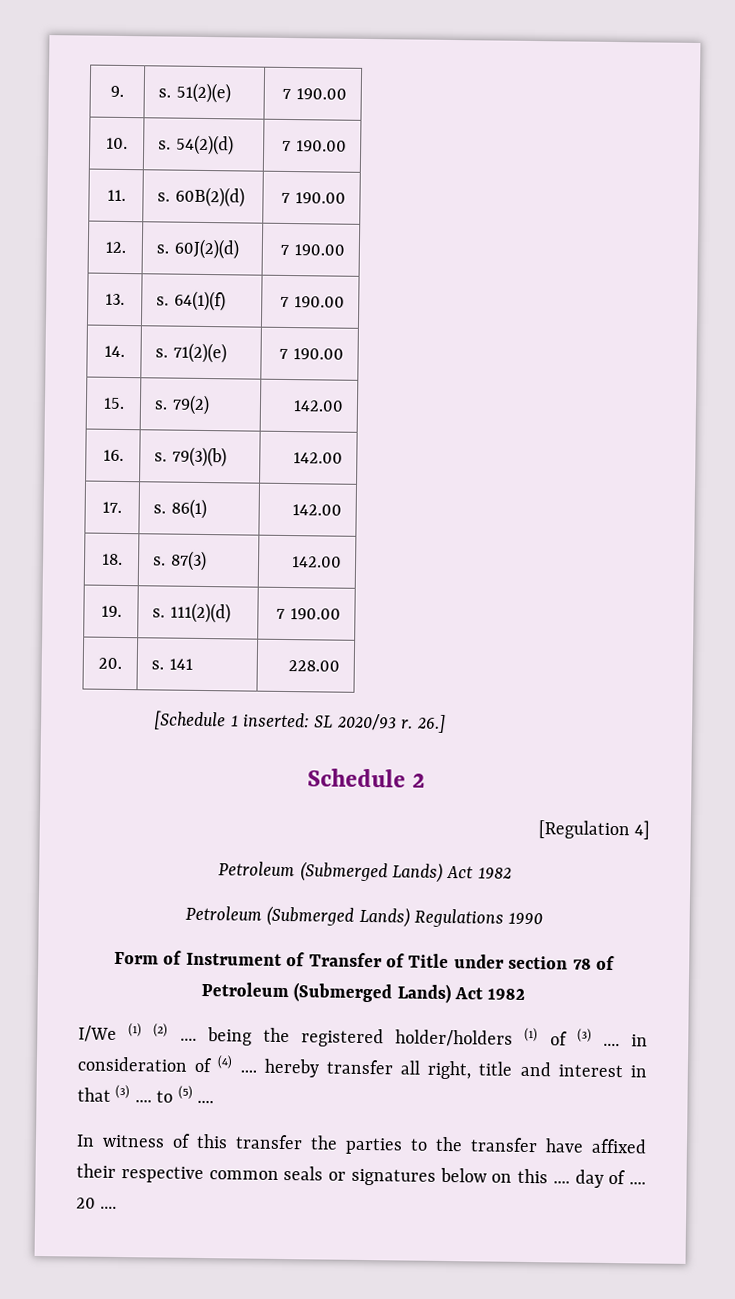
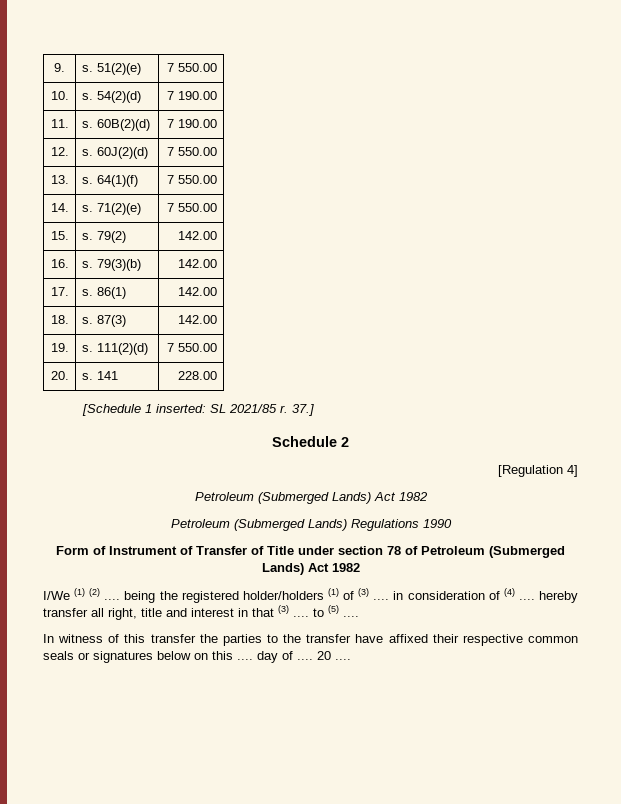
[295,88,347,100] 190.00 -> [178,63,218,72] 550.00
[293,244,345,256] 190.00 -> [178,147,218,156] 550.00
[293,296,345,308] 190.00 -> [178,175,218,184] 550.00
[292,348,344,360] 190.00 -> [178,203,218,212] 550.00
[289,608,341,620] 190.00 -> [178,343,218,352] 550.00
[336,713,446,733] 2020/93 r. 26.] -> [228,404,314,416] 2021/85 r. 37.]

